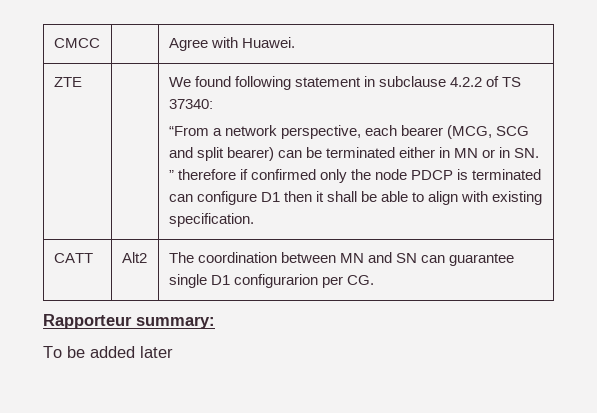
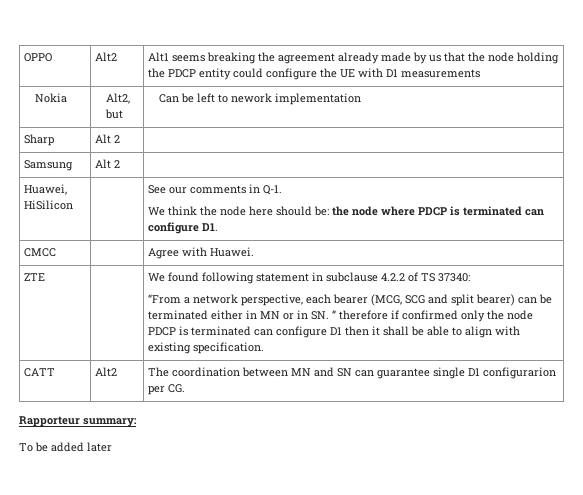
(53, 43) none -> [24,53,53,62] [95,52,118,62] [148,52,560,64] [148,68,481,80] [35,93,68,103] [106,93,131,104] [105,109,124,119] [159,93,362,105] [24,134,55,146] [95,134,121,144] [24,160,74,171] [95,159,121,169] [24,184,68,195] [24,200,74,210] [148,184,283,195] [148,206,545,216] [148,222,219,234] OPPO | Alt2 | Alt1 seems breaking the agreement already made by us that the node holding the PDCP entity could configure the UE with D1 measurements // Nokia | Alt2, but | Can be left to nework implementation // Sharp | Alt 2 | // Samsung | Alt 2 | // Huawei, HiSilicon | | See our comments in Q-1. // We think the node here should be: the node where PDCP is terminated can configure D1. //

